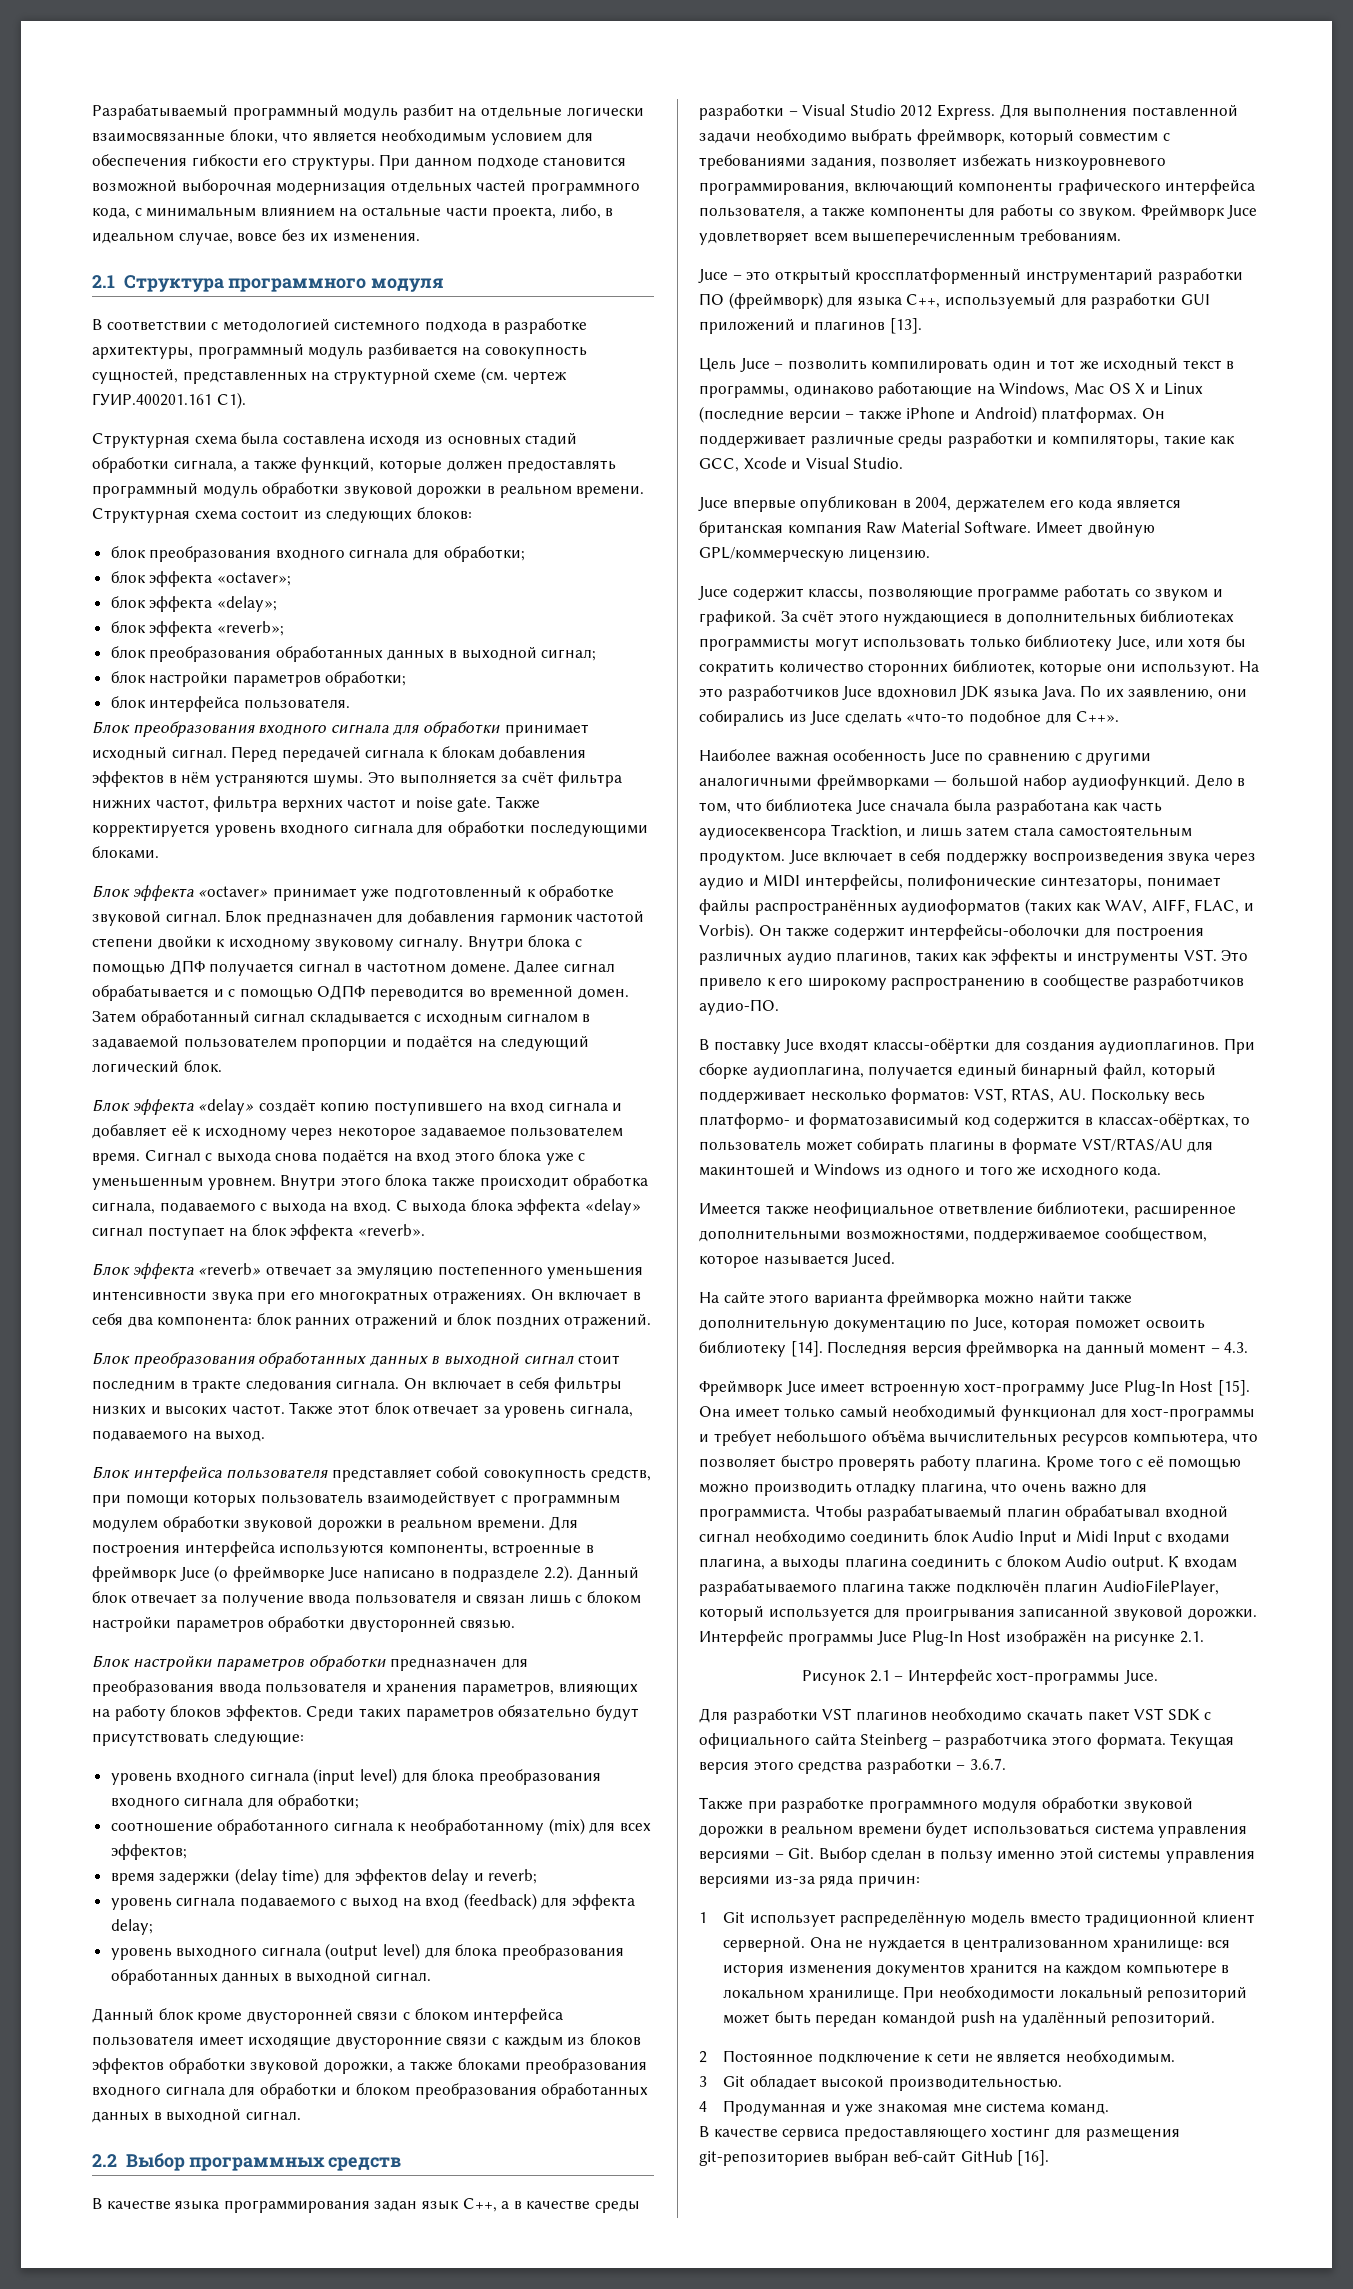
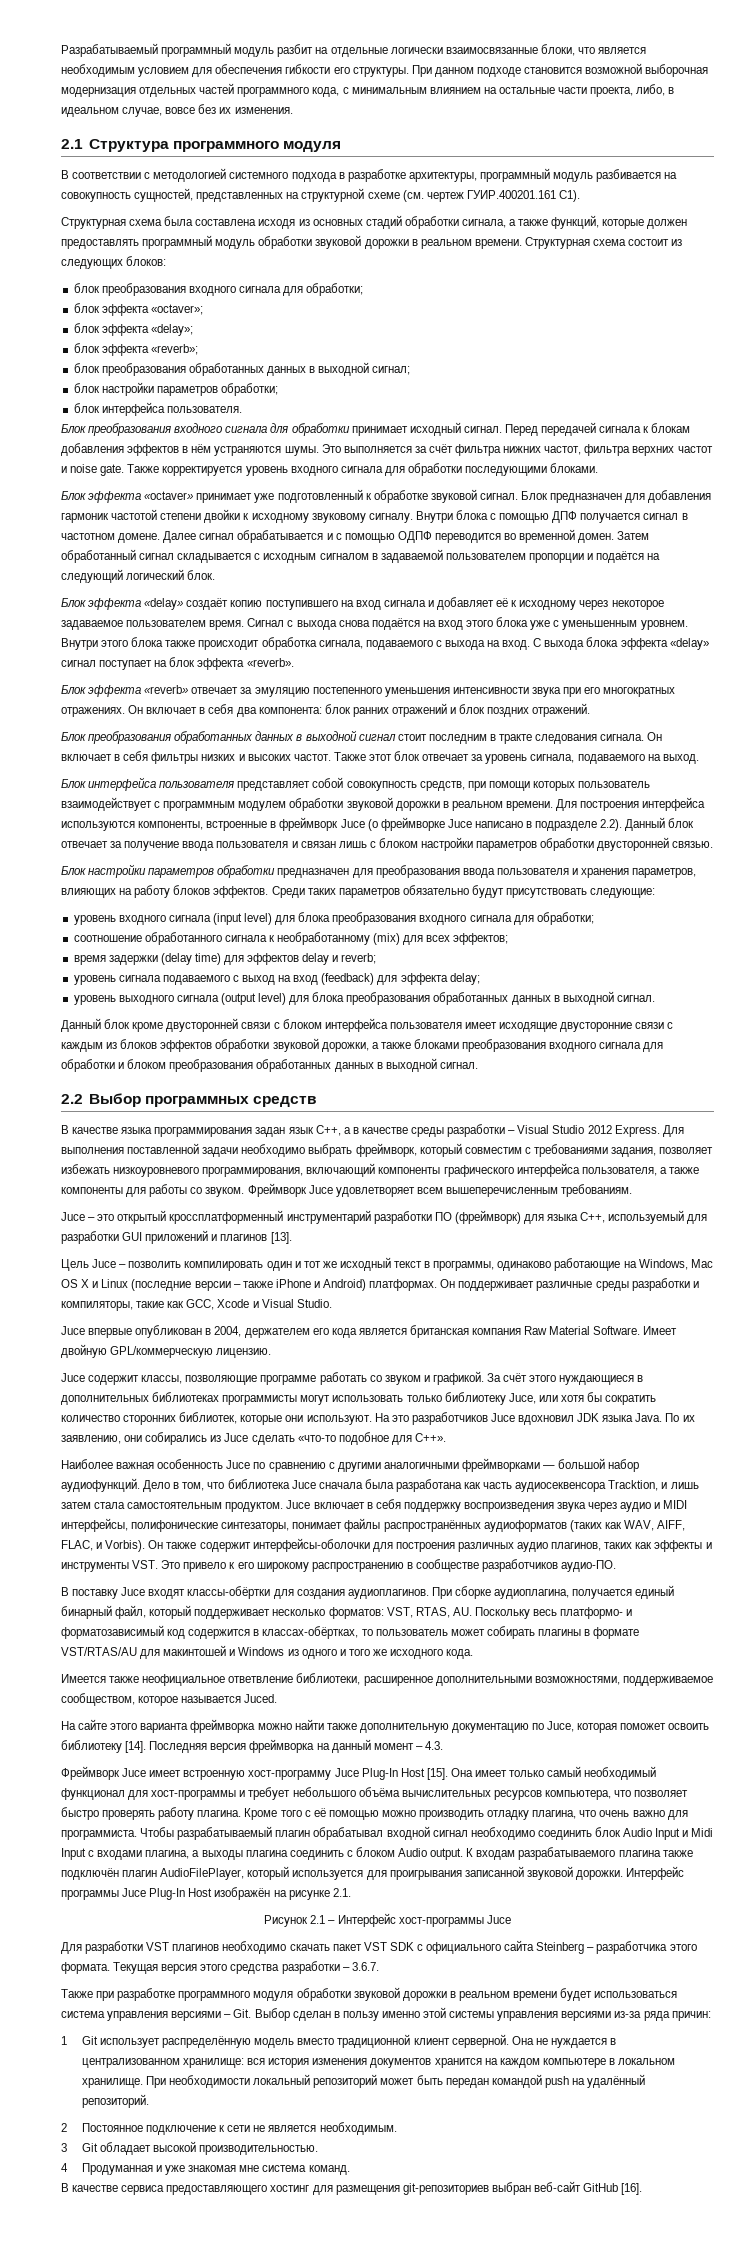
[1123,1670,1158,1684] Juce. -> [486,1915,511,1924] Juce

